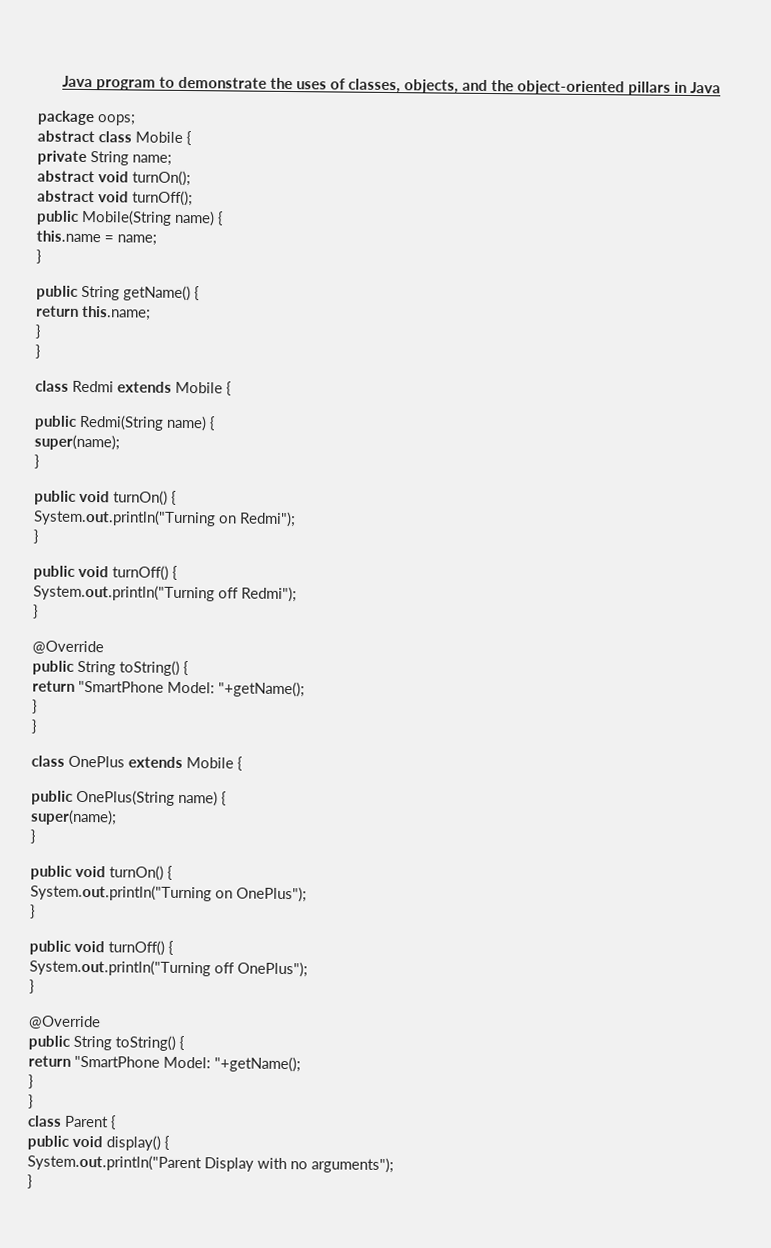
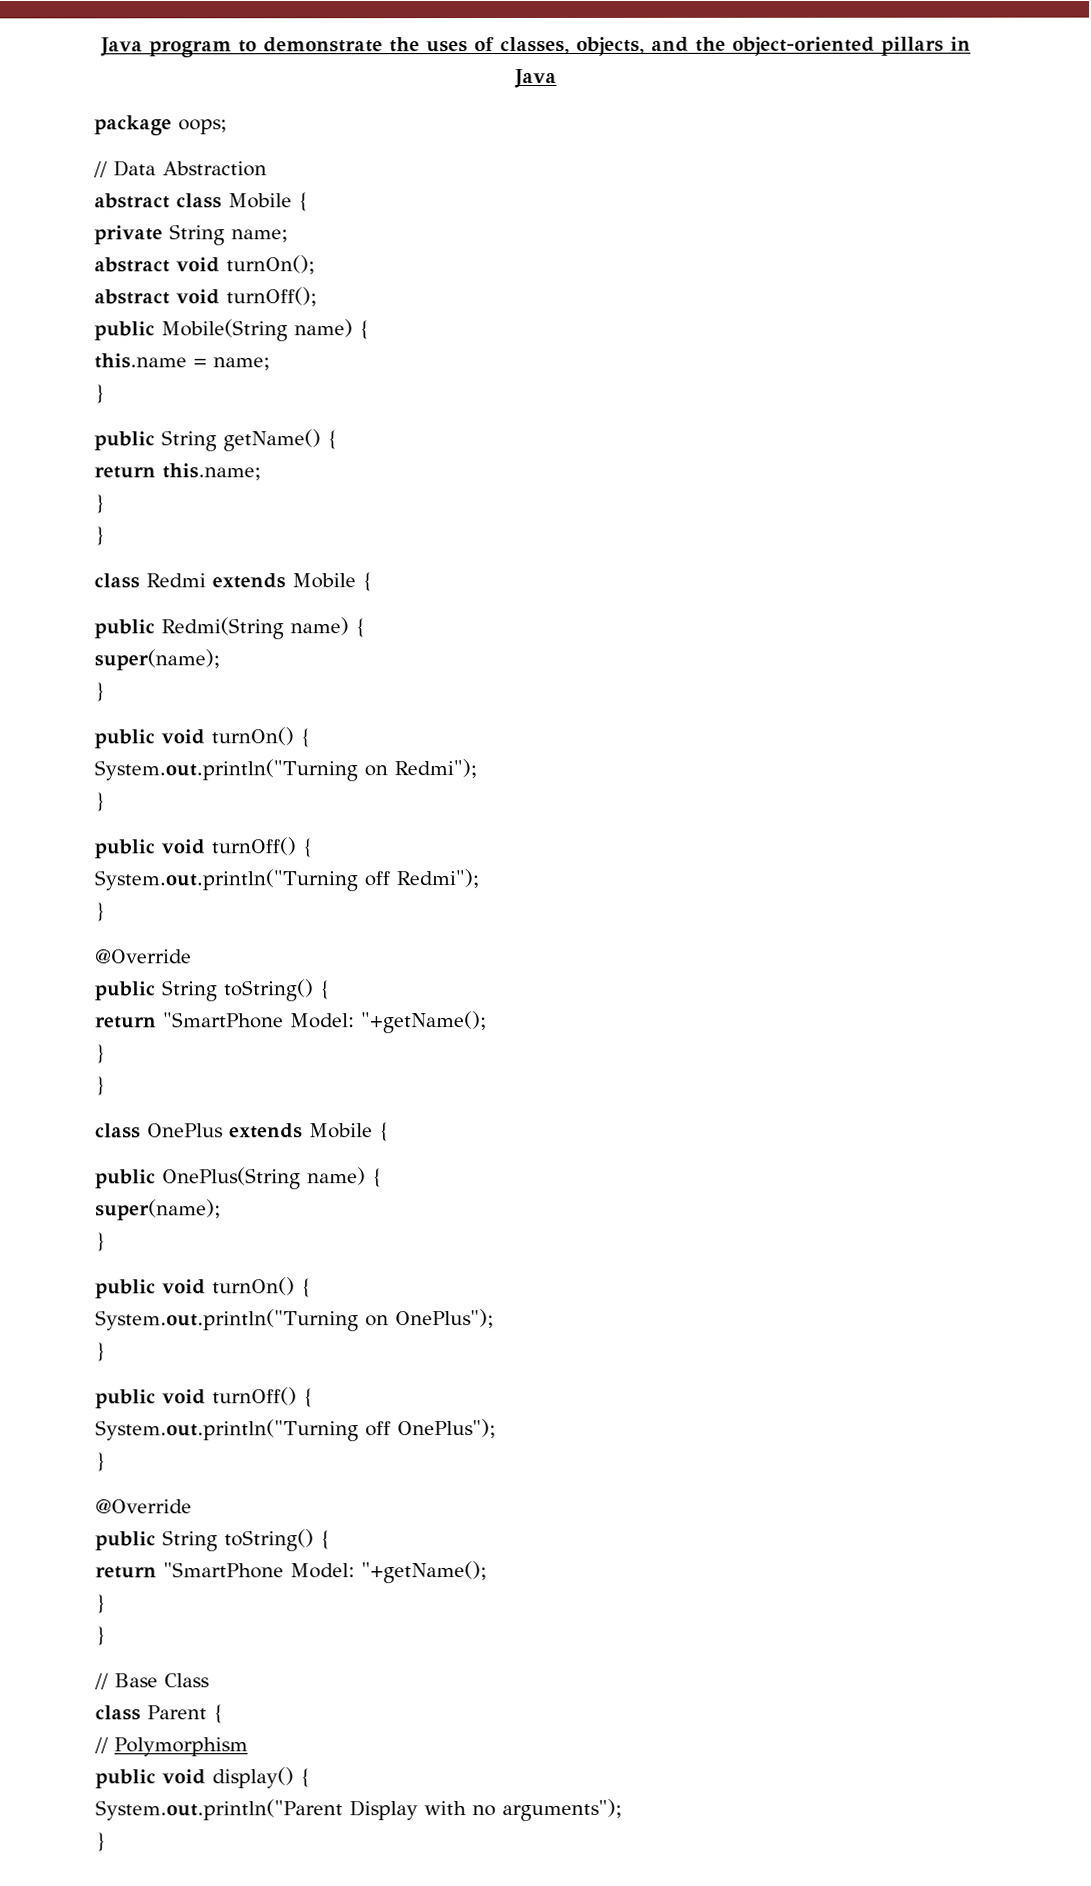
(136, 120) none -> [93,160,267,178] // // Data Abstraction
(34, 1101) none -> [94,1673,209,1690] // // Base Class
(117, 1122) none -> [94,1737,248,1757] // // Polymorphism

